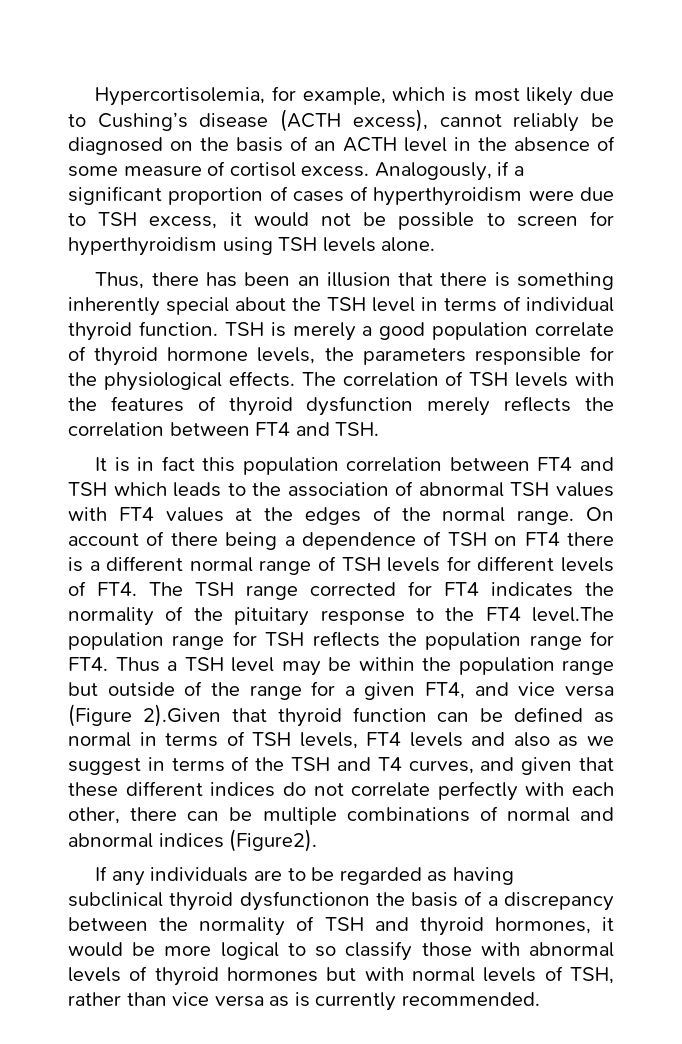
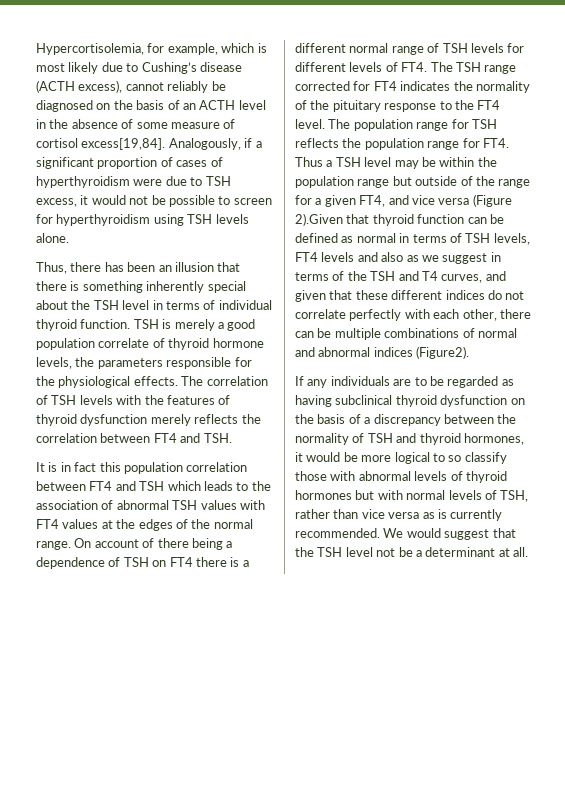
[301,166,370,177] excess. -> [81,138,166,150] excess[19,84].
[532,607,614,622] level.The -> [295,119,351,129] level. The
[239,891,370,911] dysfunctionon -> [440,395,525,407] dysfunction on
(540, 999) none -> [383,528,516,540] [295,547,528,557] We would suggest that the TSH level not be a determinant at all.

